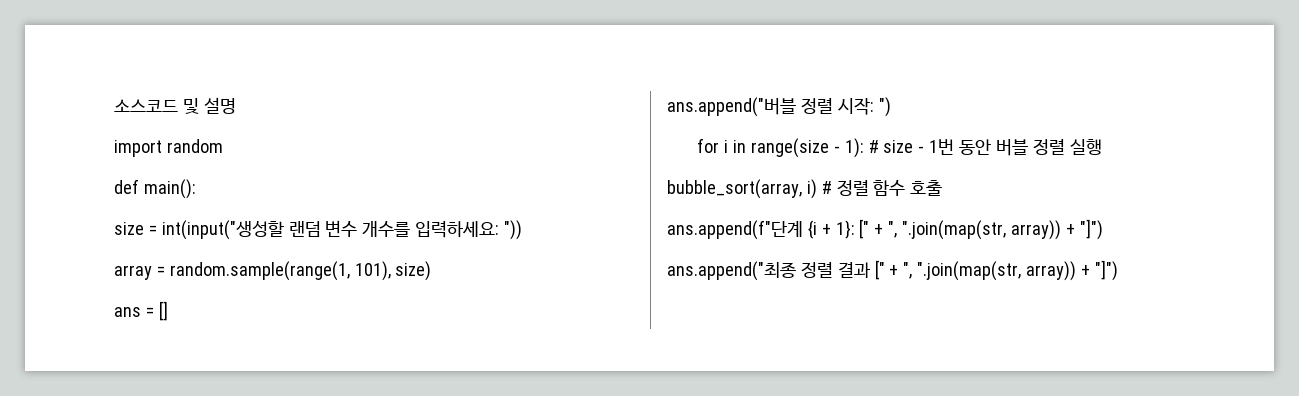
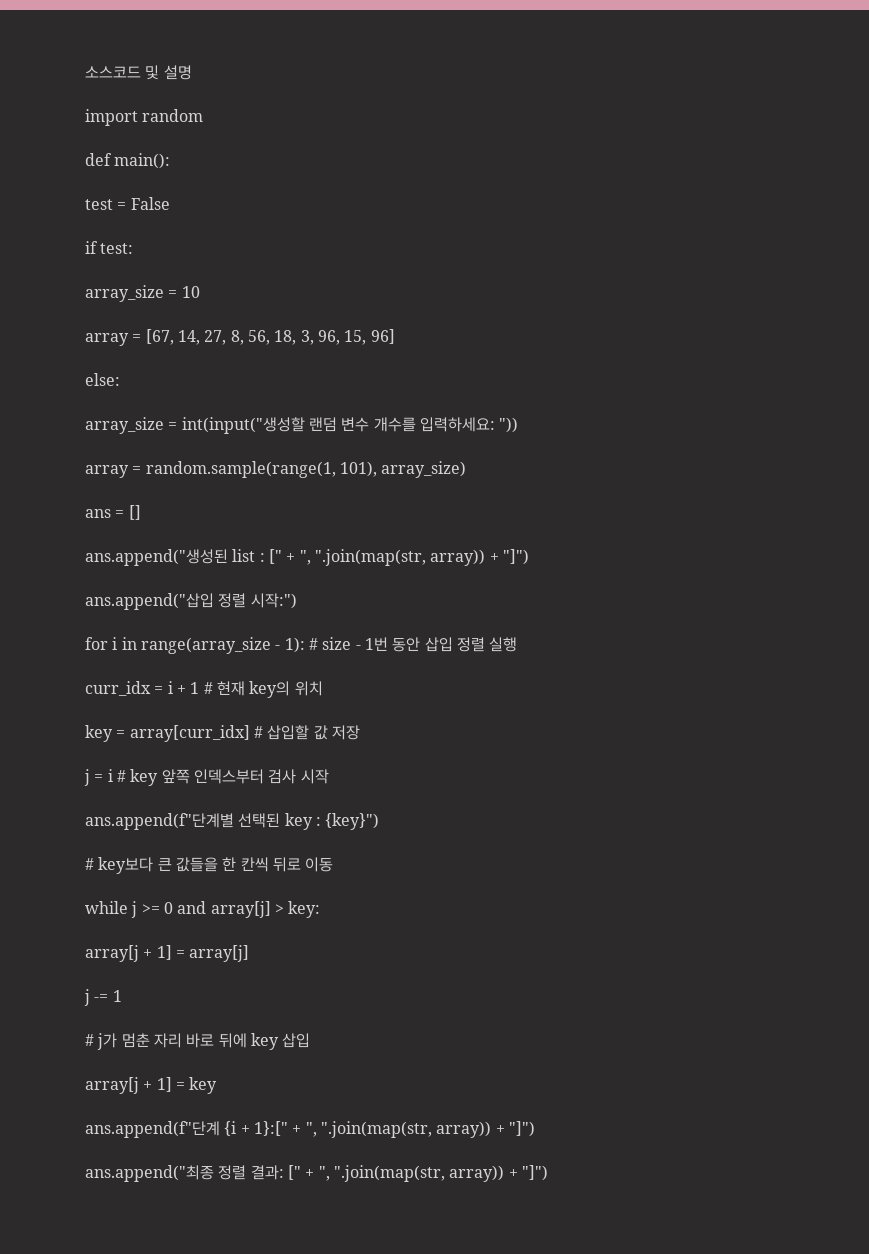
[114,222,144,235] size -> [85,197,170,210] [85,241,134,254] [85,285,200,302] [85,329,395,346] [85,373,120,386] [85,417,164,434] test = False // if test: // array_size = 10 // array = [67, 14, 27, 8, 56, 18, 3, 96, 15, 96] // else: // array_size
[395,261,432,281] size) -> [381,461,467,478] array_size)
[667,97,891,117] ans.append("버블 정렬 시작: ") -> [85,549,529,566] [85,593,297,610] ans.append("생성된 list : [" + ", ".join(map(str, array)) + "]") // ans.append("삽입 정렬 시작:")
[751,138,830,158] range(size -> [140,637,271,654] range(array_size
[995,139,1028,156] 버블 -> [424,637,453,652] 삽입
[667,179,943,199] bubble_sort(array, i) # 정렬 함수 호출 -> [85,681,323,698] [85,725,360,742] [84,769,329,786] [85,813,380,830] [85,857,334,874] [85,901,321,918] [85,945,250,962] [84,989,122,1006] [85,1033,311,1050] [85,1077,218,1094] curr_idx = i + 1 # 현재 key의 위치 // key = array[curr_idx] # 삽입할 값 저장 // j = i # key 앞쪽 인덱스부터 검사 시작 // ans.append(f"단계별 선택된 key : {key}") // # key보다 큰 값들을 한 칸씩 뒤로 이동 // while j >= 0 and array[j] > key: // array[j + 1] = array[j] // j -= 1 // # j가 멈춘 자리 바로 뒤에 key 삽입 // array[j + 1] = key
[835,219,870,239] 1}: [" -> [253,1121,288,1136] 1}:["
[837,262,871,278] 결과 -> [250,1165,284,1180] 결과:

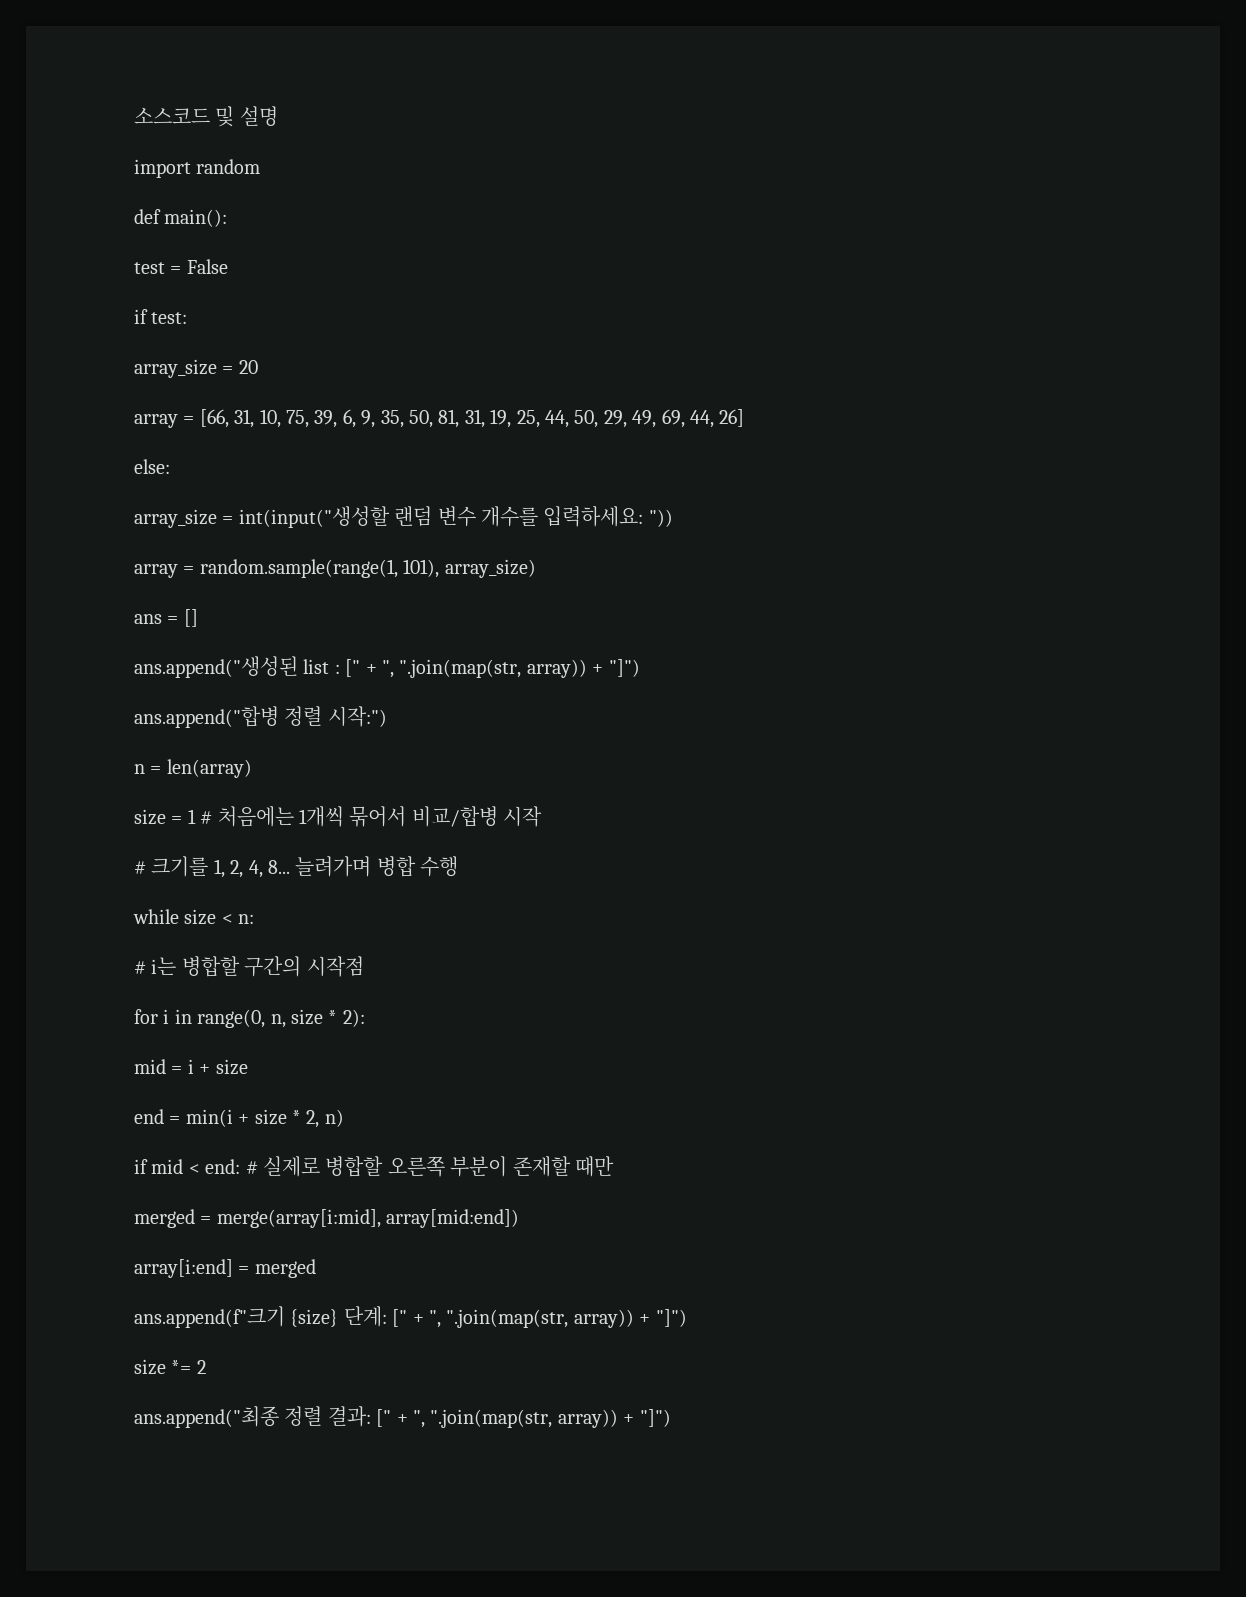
[181,286,200,298] [85,329,395,346] 10 // array = [67, 14, 27, 8, 56, 18, 3, 96, 15, 96] -> [238,360,258,374] [134,409,745,428] 20 // array = [66, 31, 10, 75, 39, 6, 9, 35, 50, 81, 31, 19, 25, 44, 50, 29, 49, 69, 44, 26]
[85,593,214,610] ans.append("삽입 -> [134,706,279,728] ans.append("합병
[85,637,518,654] [85,681,323,698] [85,725,360,742] [84,769,329,786] [85,813,380,830] [85,857,334,874] [85,901,321,918] [85,945,250,962] [84,989,122,1006] [85,1033,311,1050] [85,1077,218,1094] [85,1121,535,1138] for i in range(array_size - 1): # size - 1번 동안 삽입 정렬 실행 // curr_idx = i + 1 # 현재 key의 위치 // key = array[curr_idx] # 삽입할 값 저장 // j = i # key 앞쪽 인덱스부터 검사 시작 // ans.append(f"단계별 선택된 key : {key}") // # key보다 큰 값들을 한 칸씩 뒤로 이동 // while j >= 0 and array[j] > key: // array[j + 1] = array[j] // j -= 1 // # j가 멈춘 자리 바로 뒤에 key 삽입 // array[j + 1] = key // ans.append(f"단계 {i + 1}:[" + ", ".join(map(str, array)) + "]") -> [134,759,252,778] [134,806,543,827] [134,856,459,878] [133,909,255,925] [134,956,364,977] [134,1009,365,1028] [134,1059,248,1075] [134,1109,344,1128] [134,1156,614,1177] [134,1209,520,1228] [134,1259,316,1278] [134,1306,687,1328] [134,1359,206,1375] n = len(array) // size = 1 # 처음에는 1개씩 묶어서 비교/합병 시작 // # 크기를 1, 2, 4, 8... 늘려가며 병합 수행 // while size < n: // # i는 병합할 구간의 시작점 // for i in range(0, n, size * 2): // mid = i + size // end = min(i + size * 2, n) // if mid < end: # 실제로 병합할 오른쪽 부분이 존재할 때만 // merged = merge(array[i:mid], array[mid:end]) // array[i:end] = merged // ans.append(f"크기 {size} 단계: [" + ", ".join(map(str, array)) + "]") // size *= 2

